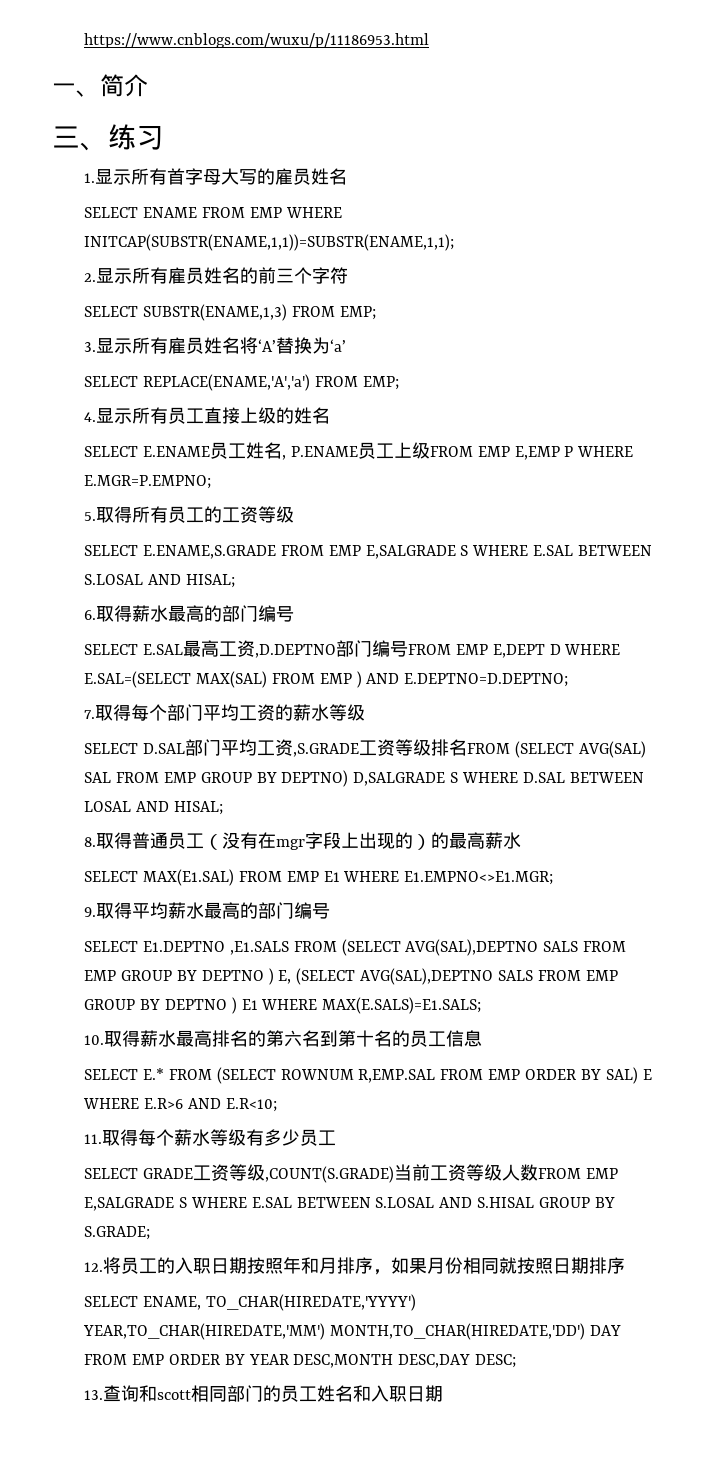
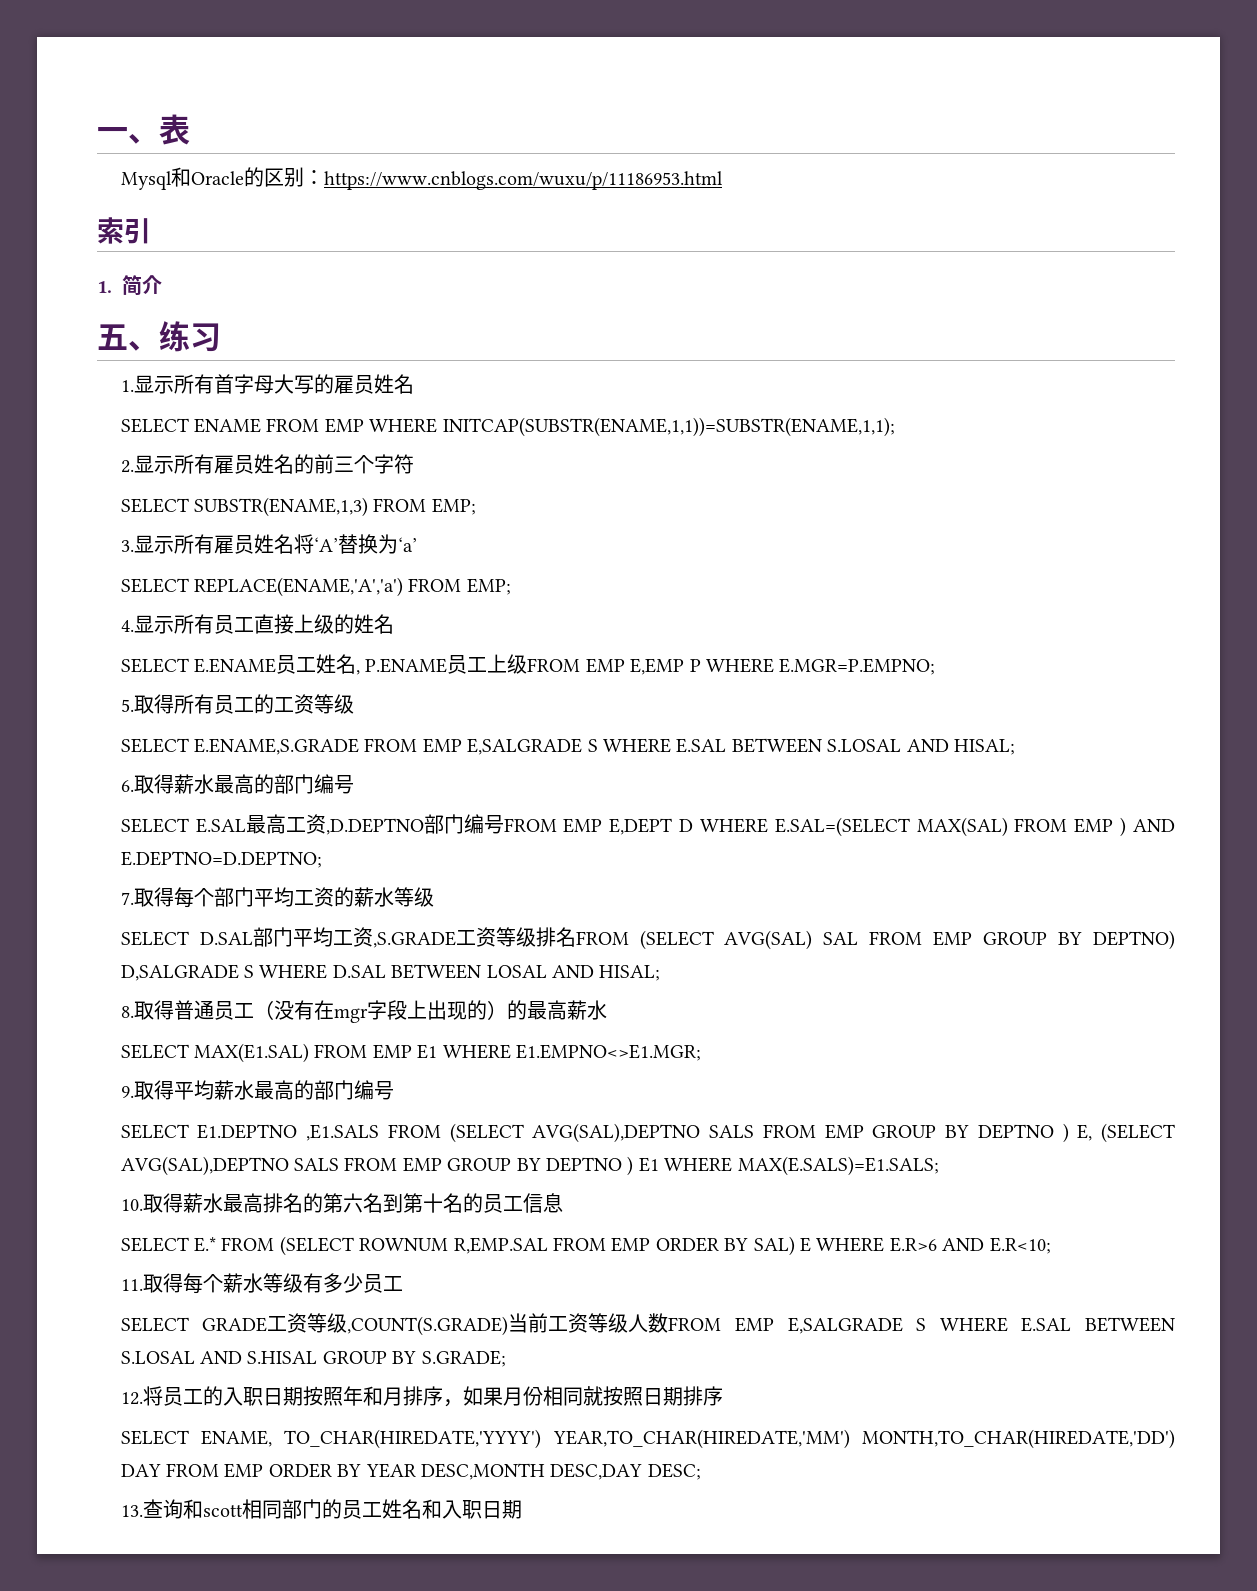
(84, 40) none -> [97,114,190,145] [120,167,324,190] 一、表 // Mysql和Oracle的区别：
[52,83,100,97] 一、 -> [97,217,151,244] [97,281,112,293] 索引 // 1.
[52,126,80,148] 三 -> [97,324,128,350] 五

